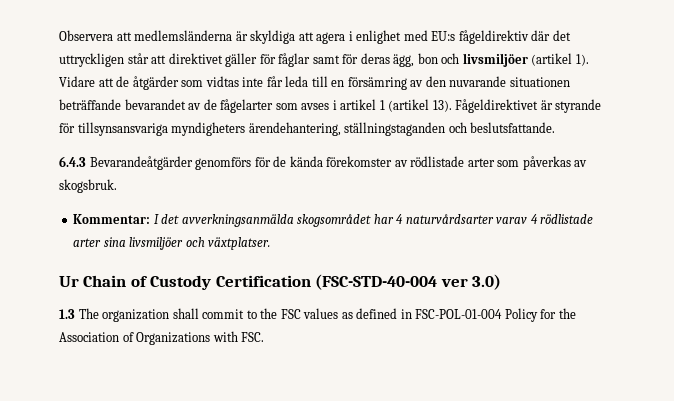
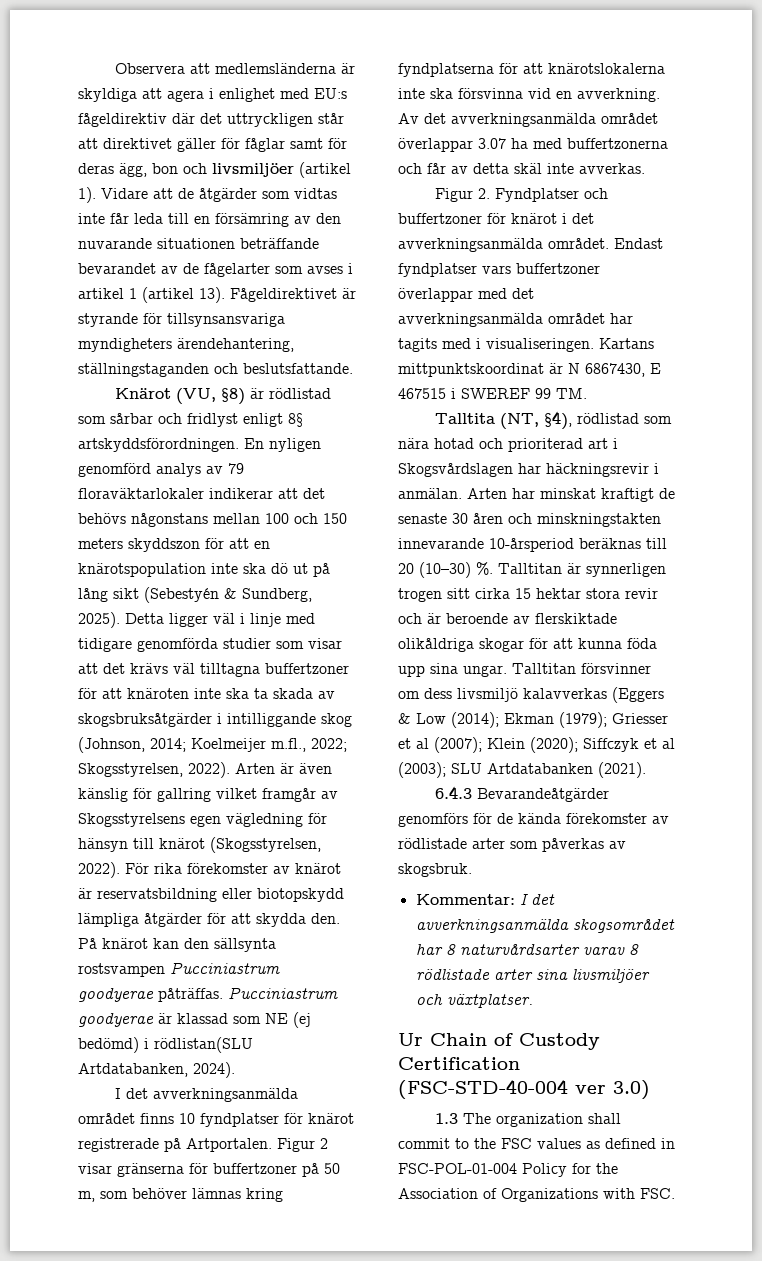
(556, 127) none -> [114,388,331,405] [78,413,303,427] [78,438,321,452] [78,463,244,477] [78,488,325,499] [78,513,347,527] [78,538,270,552] [78,563,330,577] [78,587,312,603] [78,612,315,628] [78,638,342,652] [78,663,349,677] [78,688,335,699] [78,713,352,727] [78,737,347,753] [78,762,332,778] [78,788,338,802] [78,813,327,827] [78,837,321,853] [78,862,341,878] [78,888,344,902] [78,913,340,927] [78,938,276,952] [78,962,280,977] [78,987,338,1002] [78,1012,311,1028] [78,1037,253,1053] [78,1062,235,1078] [114,1088,298,1102] [78,1113,354,1127] [78,1138,328,1152] [78,1163,340,1177] [78,1188,283,1202] [398,63,665,77] [398,88,660,102] [398,113,658,127] [398,138,668,152] [398,163,645,174] [434,188,608,202] [398,213,594,224] [398,238,663,252] [398,263,600,277] [398,288,534,302] [398,313,633,327] [398,338,654,352] [398,363,661,377] [398,388,587,399] [434,411,672,430] [398,438,618,452] [398,463,659,477] [398,488,675,502] [398,513,661,527] [398,538,667,552] [398,562,666,578] [398,588,658,602] [398,613,617,624] [398,638,657,652] [398,663,651,677] [398,687,664,703] [398,712,668,728] [398,737,675,753] [398,762,646,778] // Knärot (VU, §8) är rödlistad som sårbar och fridlyst enligt 8§ artskyddsförordningen. En nyligen genomförd analys av 79 floraväktarlokaler indikerar att det behövs någonstans mellan 100 och 150 meters skyddszon för att en knärotspopulation inte ska dö ut på lång sikt (Sebestyén & Sundberg, 2025). Detta ligger väl i linje med tidigare genomförda studier som visar att det krävs väl tilltagna buffertzoner för att knäroten inte ska ta skada av skogsbruksåtgärder i intilliggande skog (Johnson, 2014; Koelmeijer m.fl., 2022; Skogsstyrelsen, 2022). Arten är även känslig för gallring vilket framgår av Skogsstyrelsens egen vägledning för hänsyn till knärot (Skogsstyrelsen, 2022). För rika förekomster av knärot är reservatsbildning eller biotopskydd lämpliga åtgärder för att skydda den. På knärot kan den sällsynta rostsvampen Pucciniastrum goodyerae påträffas. Pucciniastrum goodyerae är klassad som NE (ej bedömd) i rödlistan(SLU Artdatabanken, 2024). // I det avverkningsanmälda området finns 10 fyndplatser för knärot registrerade på Artportalen. Figur 2 visar gränserna för buffertzoner på 50 m, som behöver lämnas kring fyndplatserna för att knärotslokalerna inte ska försvinna vid en avverkning. Av det avverkningsanmälda området överlappar 3.07 ha med buffertzonerna och får av detta skäl inte avverkas. // Figur 2. Fyndplatser och buffertzoner för knärot i det avverkningsanmälda området. Endast fyndplatser vars buffertzoner överlappar med det avverkningsanmälda området har tagits med i visualiseringen. Kartans mittpunktskoordinat är N 6867430, E 467515 i SWEREF 99 TM. // Talltita (NT, §4), rödlistad som nära hotad och prioriterad art i Skogsvårdslagen har häckningsrevir i anmälan. Arten har minskat kraftigt de senaste 30 åren och minskningstakten innevarande 10-årsperiod beräknas till 20 (10–30) %. Talltitan är synnerligen trogen sitt cirka 15 hektar stora revir och är beroende av flerskiktade olikåldriga skogar för att kunna föda upp sina ungar. Talltitan försvinner om dess livsmiljö kalavverkas (Eggers & Low (2014); Ekman (1979); Griesser et al (2007); Klein (2020); Siffczyk et al (2003); SLU Artdatabanken (2021).
[396,214,404,224] 4 -> [445,944,456,955] 8
[530,214,538,224] 4 -> [628,944,639,955] 8

